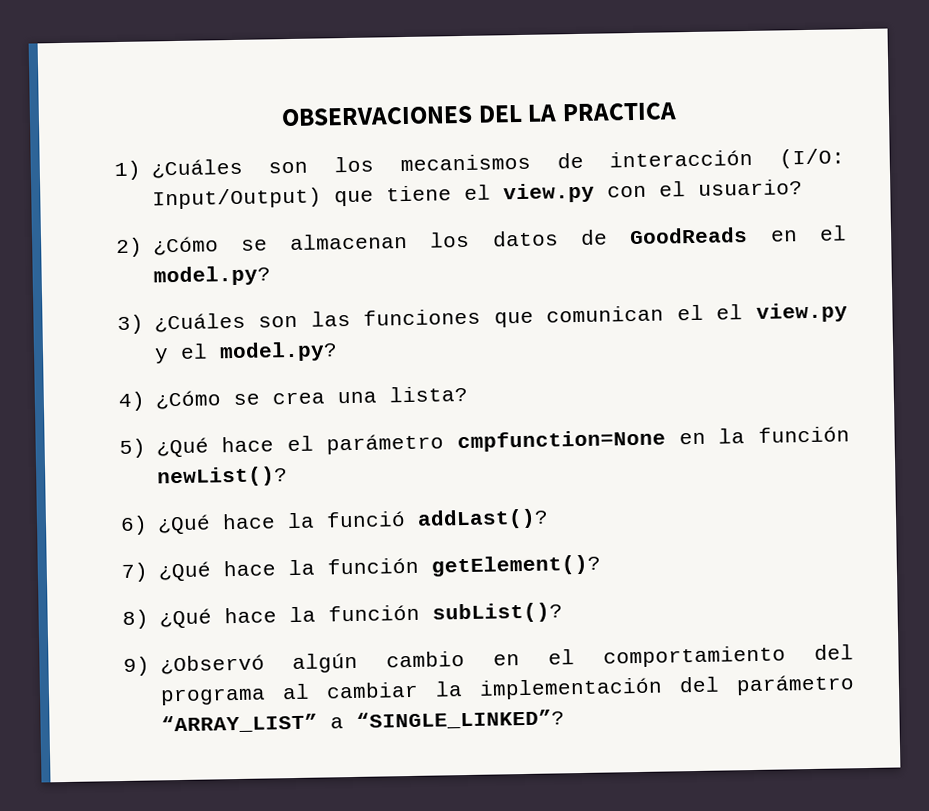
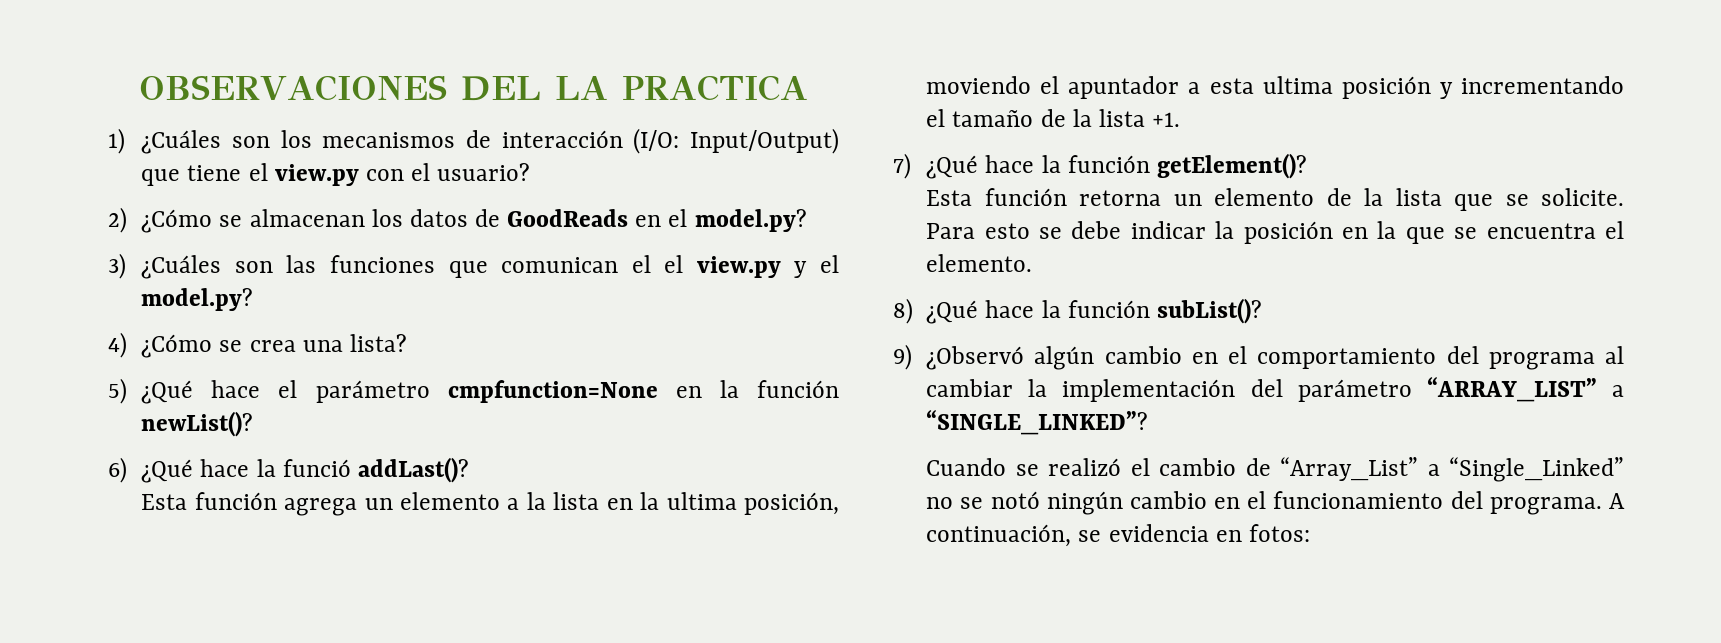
(549, 519) none -> [141,492,839,516] [926,76,1624,99] [926,109,1180,127] // Esta función agrega un elemento a la lista en la ultima posición, moviendo el apuntador a esta ultima posición y incrementando el tamaño de la lista +1.
(601, 565) none -> [926,188,1625,211] [926,221,1624,244] [926,254,1033,272] // Esta función retorna un elemento de la lista que se solicite. Para esto se debe indicar la posición en la que se encuentra el elemento.
(565, 719) none -> [926,457,1624,482] [926,491,1625,515] [926,524,1310,547] // Cuando se realizó el cambio de “Array_List” a “Single_Linked” no se notó ningún cambio en el funcionamiento del programa. A continuación, se evidencia en fotos:

